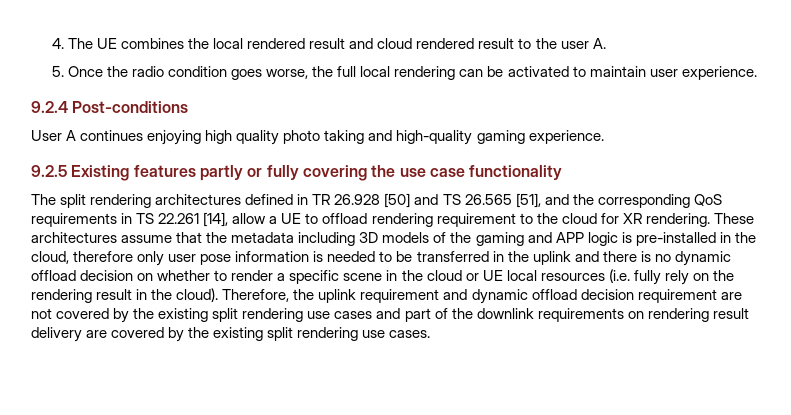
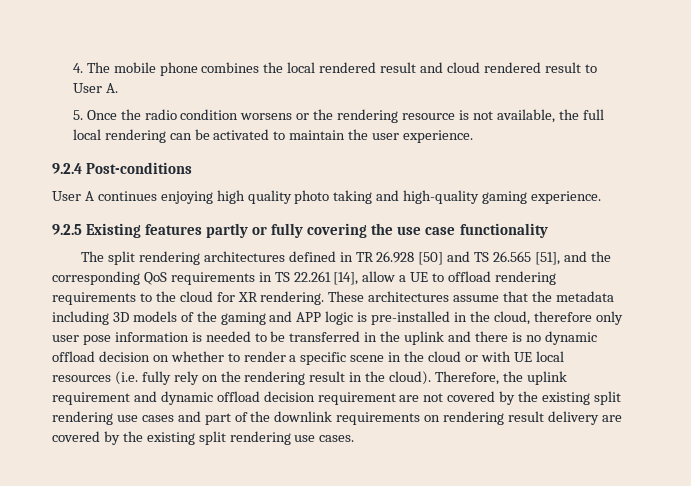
[96,38,117,49] UE -> [113,62,198,76] mobile phone
[535,38,589,49] the user -> [72,83,102,93] User
[231,69,309,80] goes worse, -> [240,109,555,123] worsens or the rendering resource is not available,
(646, 71) none -> [348,129,369,140] the
[436,213,516,227] requirement -> [52,292,136,305] requirements
(479, 277) none -> [480,351,511,362] with

